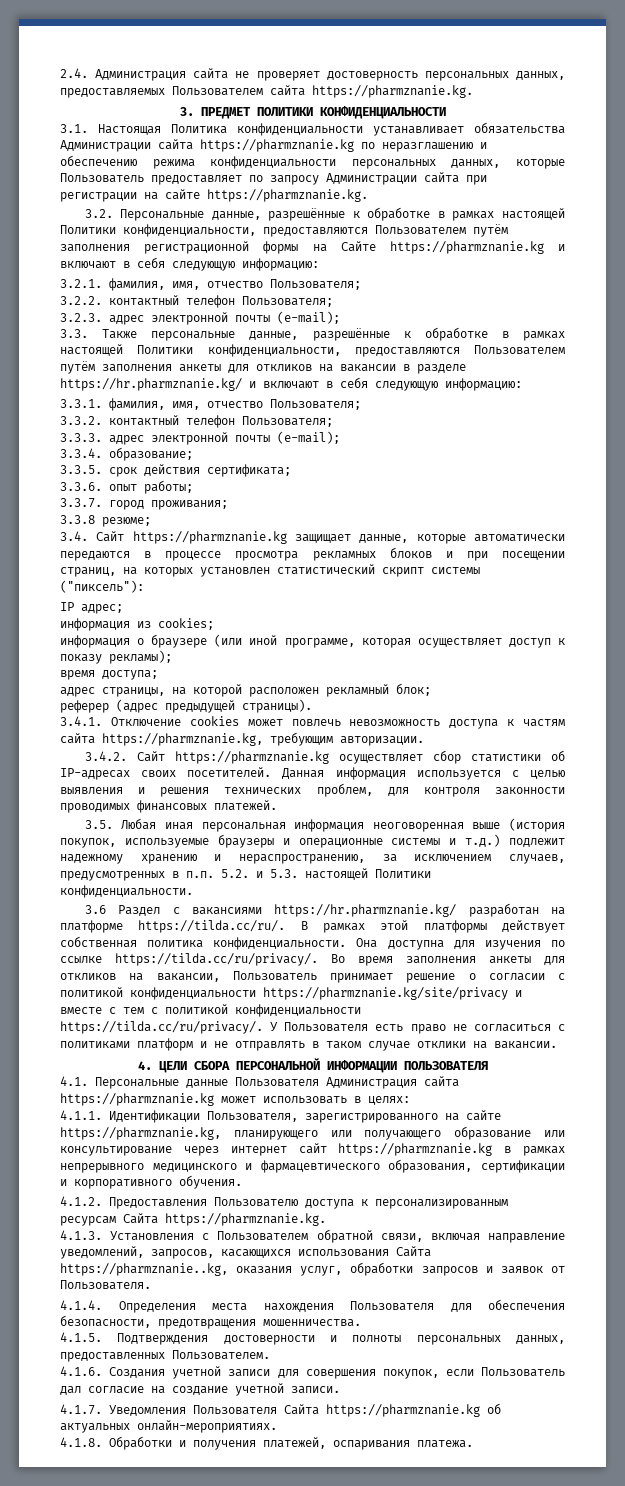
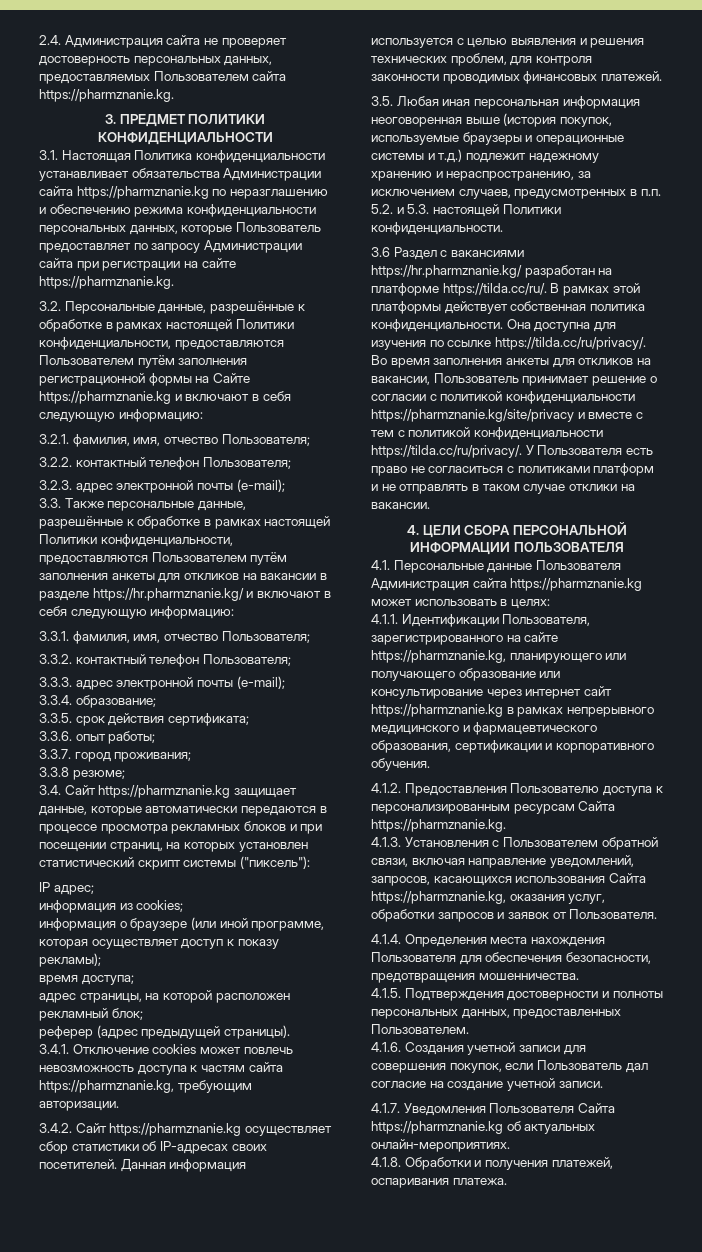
[60,1263,228,1276] https://pharmznanie..kg, -> [371,891,506,904] https://pharmznanie.kg,

